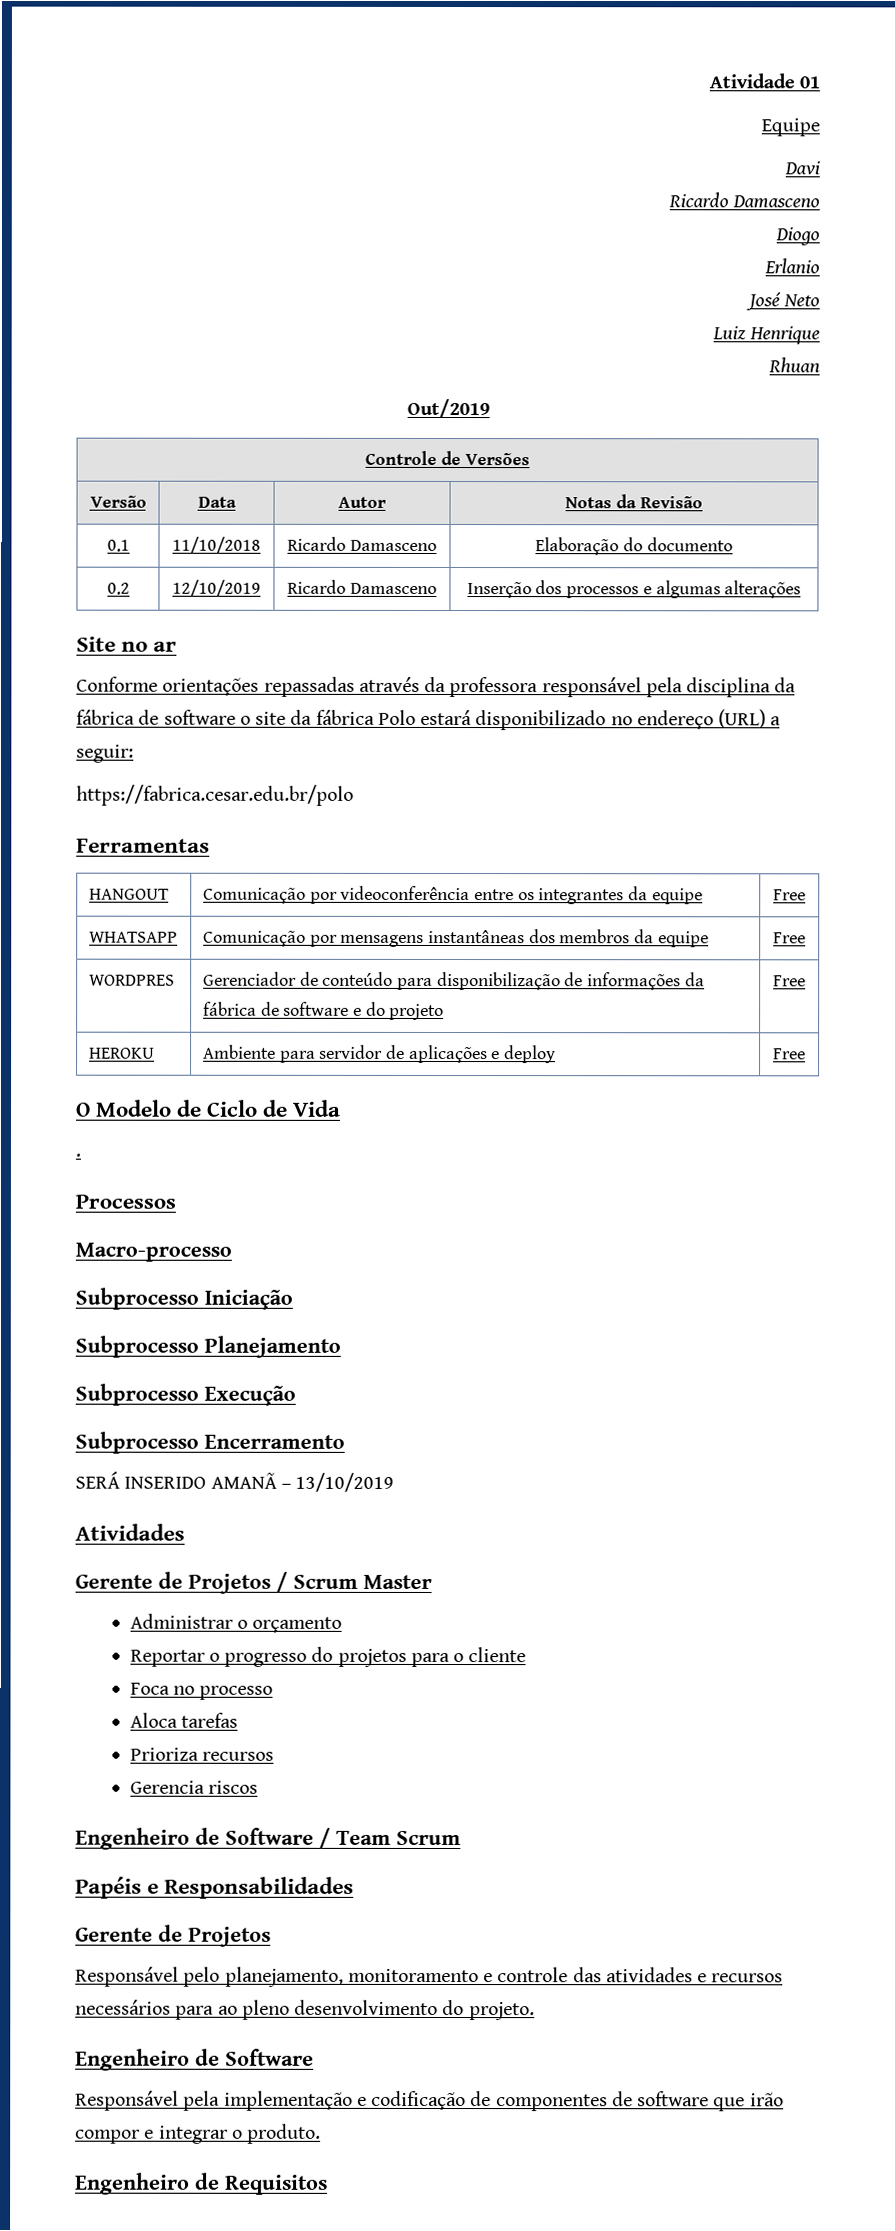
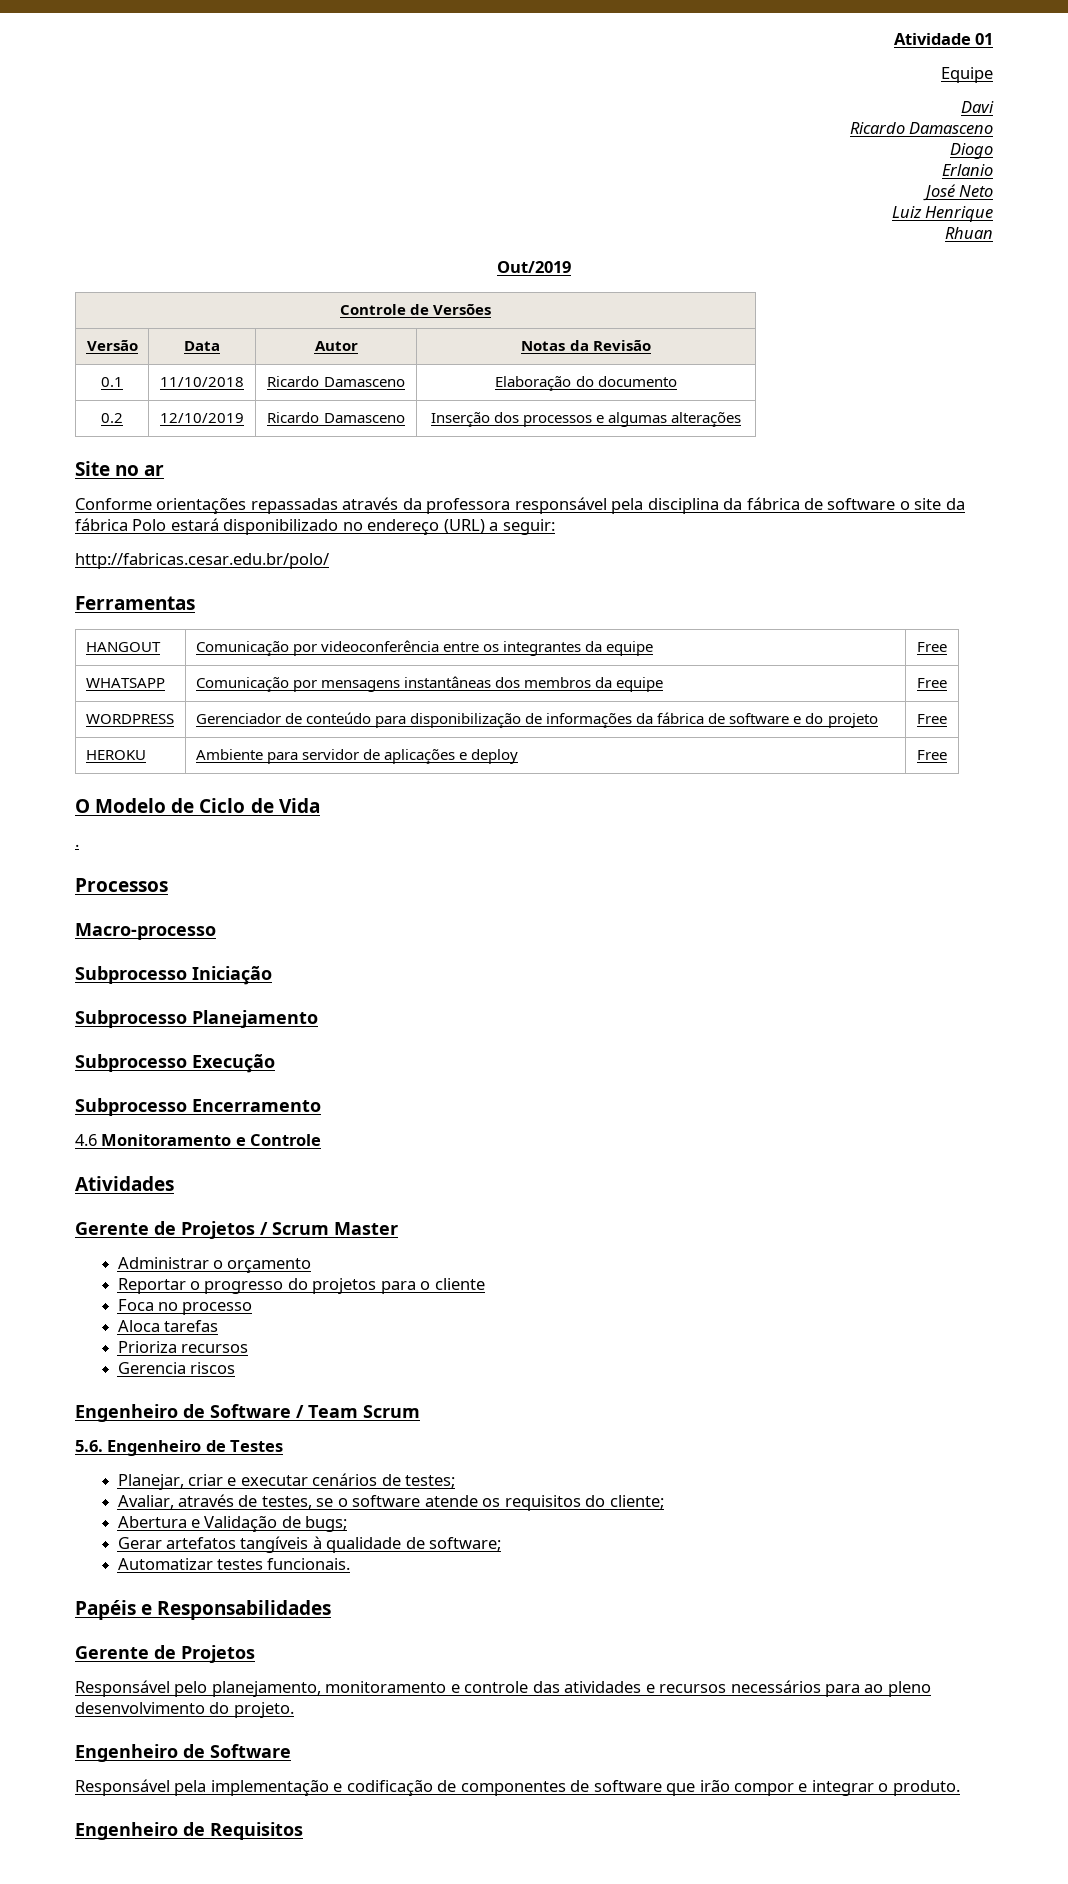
[76,784,354,806] https://fabrica.cesar.edu.br/polo -> [75,553,329,569] http://fabricas.cesar.edu.br/polo/
[88,974,175,986] WORDPRES -> [85,714,174,724] WORDPRESS
[75,1470,395,1492] SERÁ INSERIDO AMANÃ – 13/10/2019 -> [75,1134,322,1146] 4.6 Monitoramento e Controle
(461, 1838) none -> [75,1440,284,1456] [117,1473,456,1490] [117,1494,664,1511] [117,1515,348,1532] [117,1536,502,1553] [117,1558,351,1570] // 5.6. Engenheiro de Testes // Planejar, criar e executar cenários de testes; // Avaliar, através de testes, se o software atende os requisitos do cliente; // Abertura e Validação de bugs; // Gerar artefatos tangíveis à qualidade de software; // Automatizar testes funcionais.

